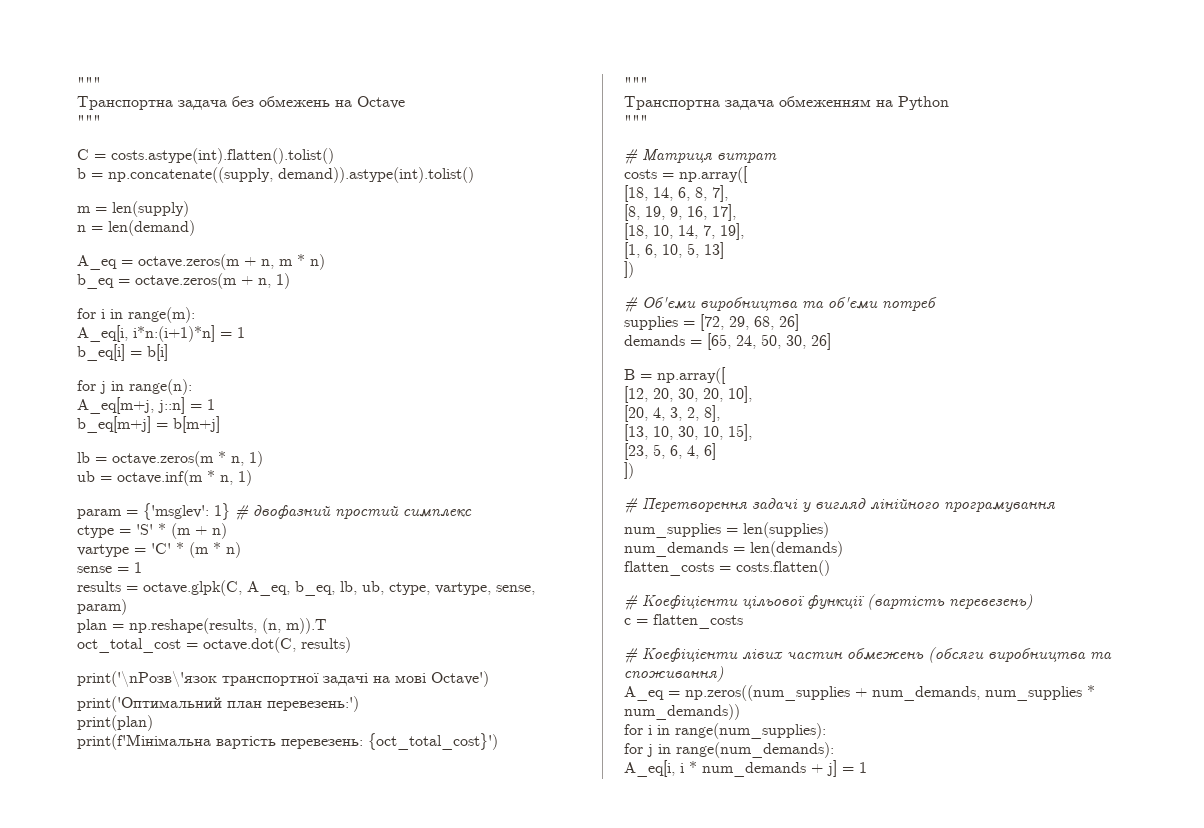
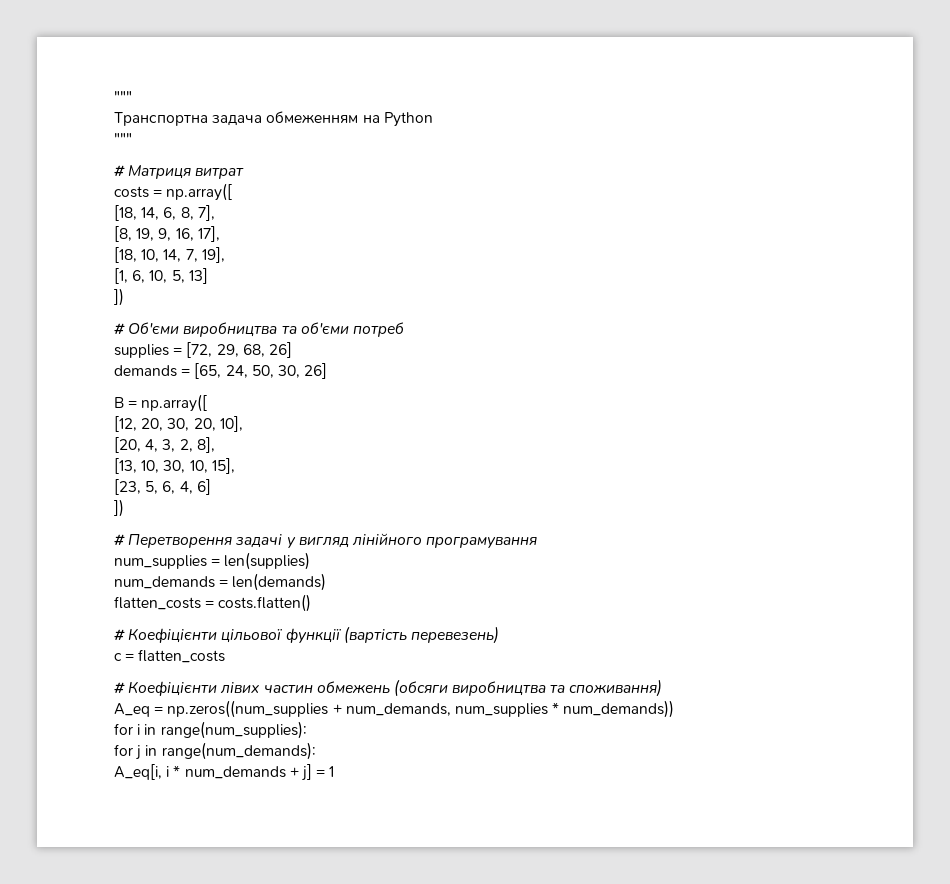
[77,77,101,88] [77,96,405,110] [77,115,101,126] [77,148,334,164] [77,167,474,183] [77,201,189,217] [77,220,195,236] [77,254,325,270] [77,273,290,289] [77,307,195,323] [77,325,245,342] [77,344,168,361] [77,379,192,395] [77,397,215,414] [77,416,220,433] [77,451,263,467] [77,470,252,486] [77,503,472,520] [77,523,227,539] [77,542,241,558] [77,562,142,573] [77,580,535,596] [77,599,127,615] [77,618,327,634] [77,637,351,653] [77,671,489,687] [77,696,359,712] [77,715,153,731] [77,733,498,750] [624,77,648,88] """ // Транспортна задача без обмежень на Octave // """ // C = costs.astype(int).flatten().tolist() // b = np.concatenate((supply, demand)).astype(int).tolist() // m = len(supply) // n = len(demand) // A_eq = octave.zeros(m + n, m * n) // b_eq = octave.zeros(m + n, 1) // for i in range(m): // A_eq[i, i*n:(i+1)*n] = 1 // b_eq[i] = b[i] // for j in range(n): // A_eq[m+j, j::n] = 1 // b_eq[m+j] = b[m+j] // lb = octave.zeros(m * n, 1) // ub = octave.inf(m * n, 1) // param = {'msglev': 1} # двофазний простий симплекс // ctype = 'S' * (m + n) // vartype = 'C' * (m * n) // sense = 1 // results = octave.glpk(C, A_eq, b_eq, lb, ub, ctype, vartype, sense, param) // plan = np.reshape(results, (n, m)).T // oct_total_cost = octave.dot(C, results) // print('\nРозв\'язок транспортної задачі на мові Octave') // print('Оптимальний план перевезень:') // print(plan) // print(f'Мінімальна вартість перевезень: {oct_total_cost}') // """ -> [114,91,132,102] """

